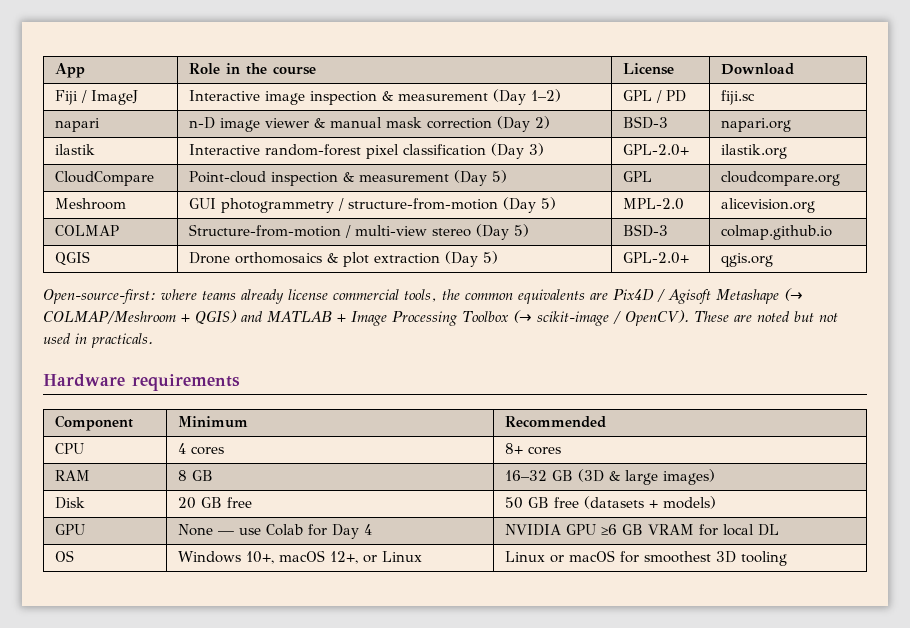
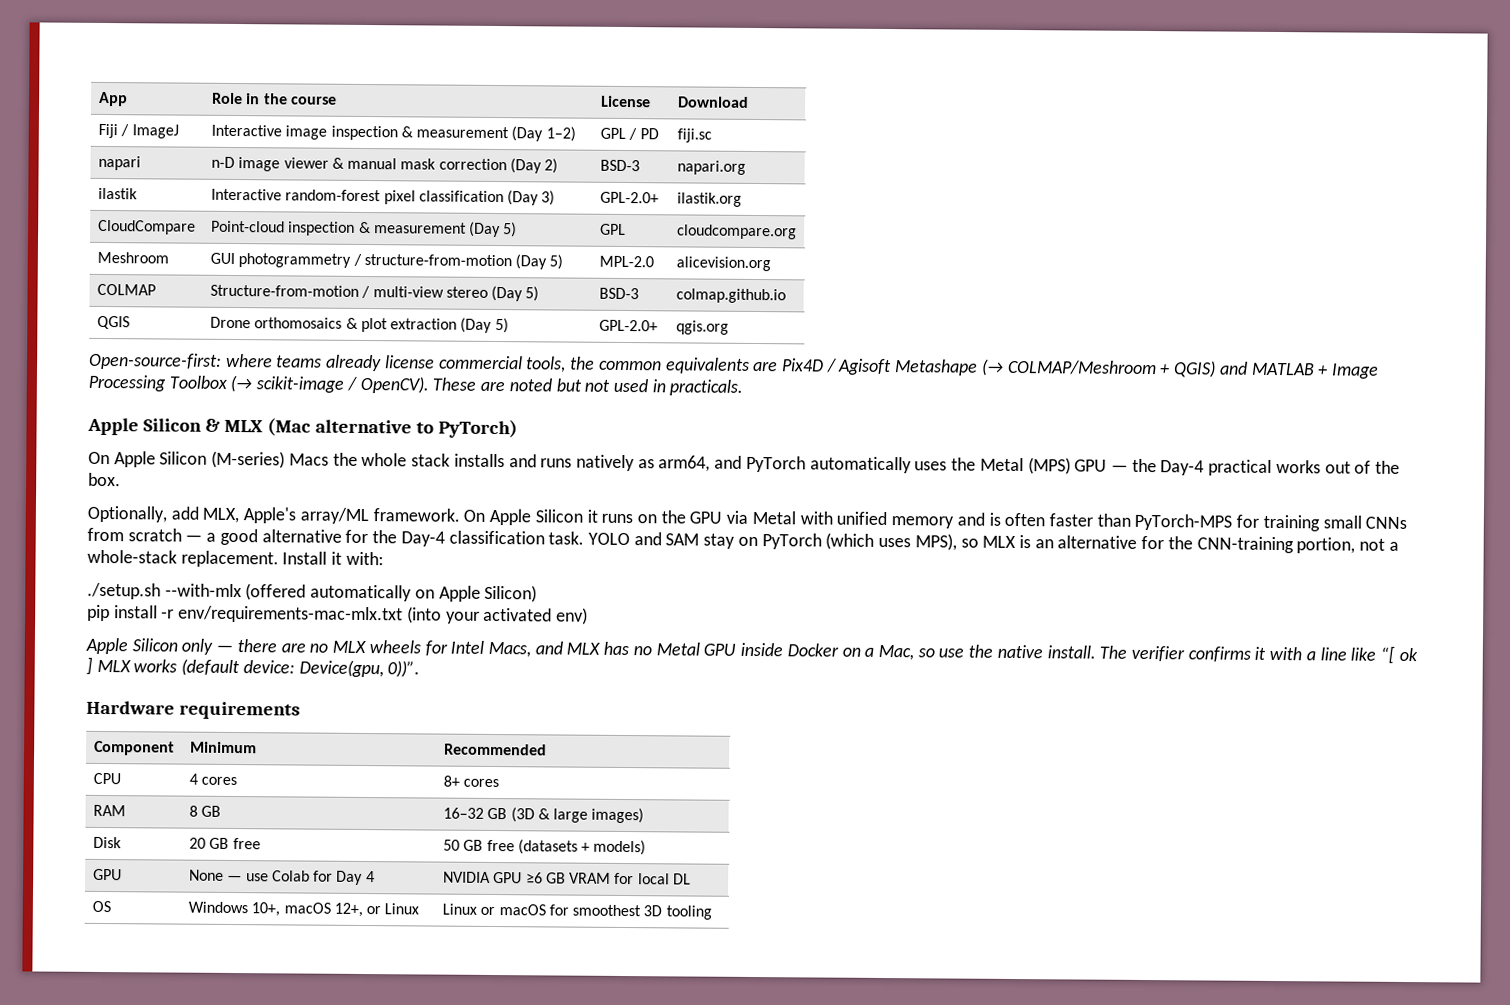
(153, 340) none -> [87,417,518,439] [88,450,1401,476] [88,472,121,487] [87,505,1408,532] [87,527,1399,554] [87,549,384,568] [87,582,538,603] [87,604,589,625] [85,637,1418,664] [86,656,421,678] // Apple Silicon & MLX (Mac alternative to PyTorch) // On Apple Silicon (M-series) Macs the whole stack installs and runs natively as arm64, and PyTorch automatically uses the Metal (MPS) GPU — the Day-4 practical works out of the box. // Optionally, add MLX, Apple's array/ML framework. On Apple Silicon it runs on the GPU via Metal with unified memory and is often faster than PyTorch-MPS for training small CNNs from scratch — a good alternative for the Day-4 classification task. YOLO and SAM stay on PyTorch (which uses MPS), so MLX is an alternative for the CNN-training portion, not a whole-stack replacement. Install it with: // ./setup.sh --with-mlx (offered automatically on Apple Silicon) // pip install -r env/requirements-mac-mlx.txt (into your activated env) // Apple Silicon only — there are no MLX wheels for Intel Macs, and MLX has no Metal GPU inside Docker on a Mac, so use the native install. The verifier confirms it with a line like “[ ok ] MLX works (default device: Device(gpu, 0))”.

